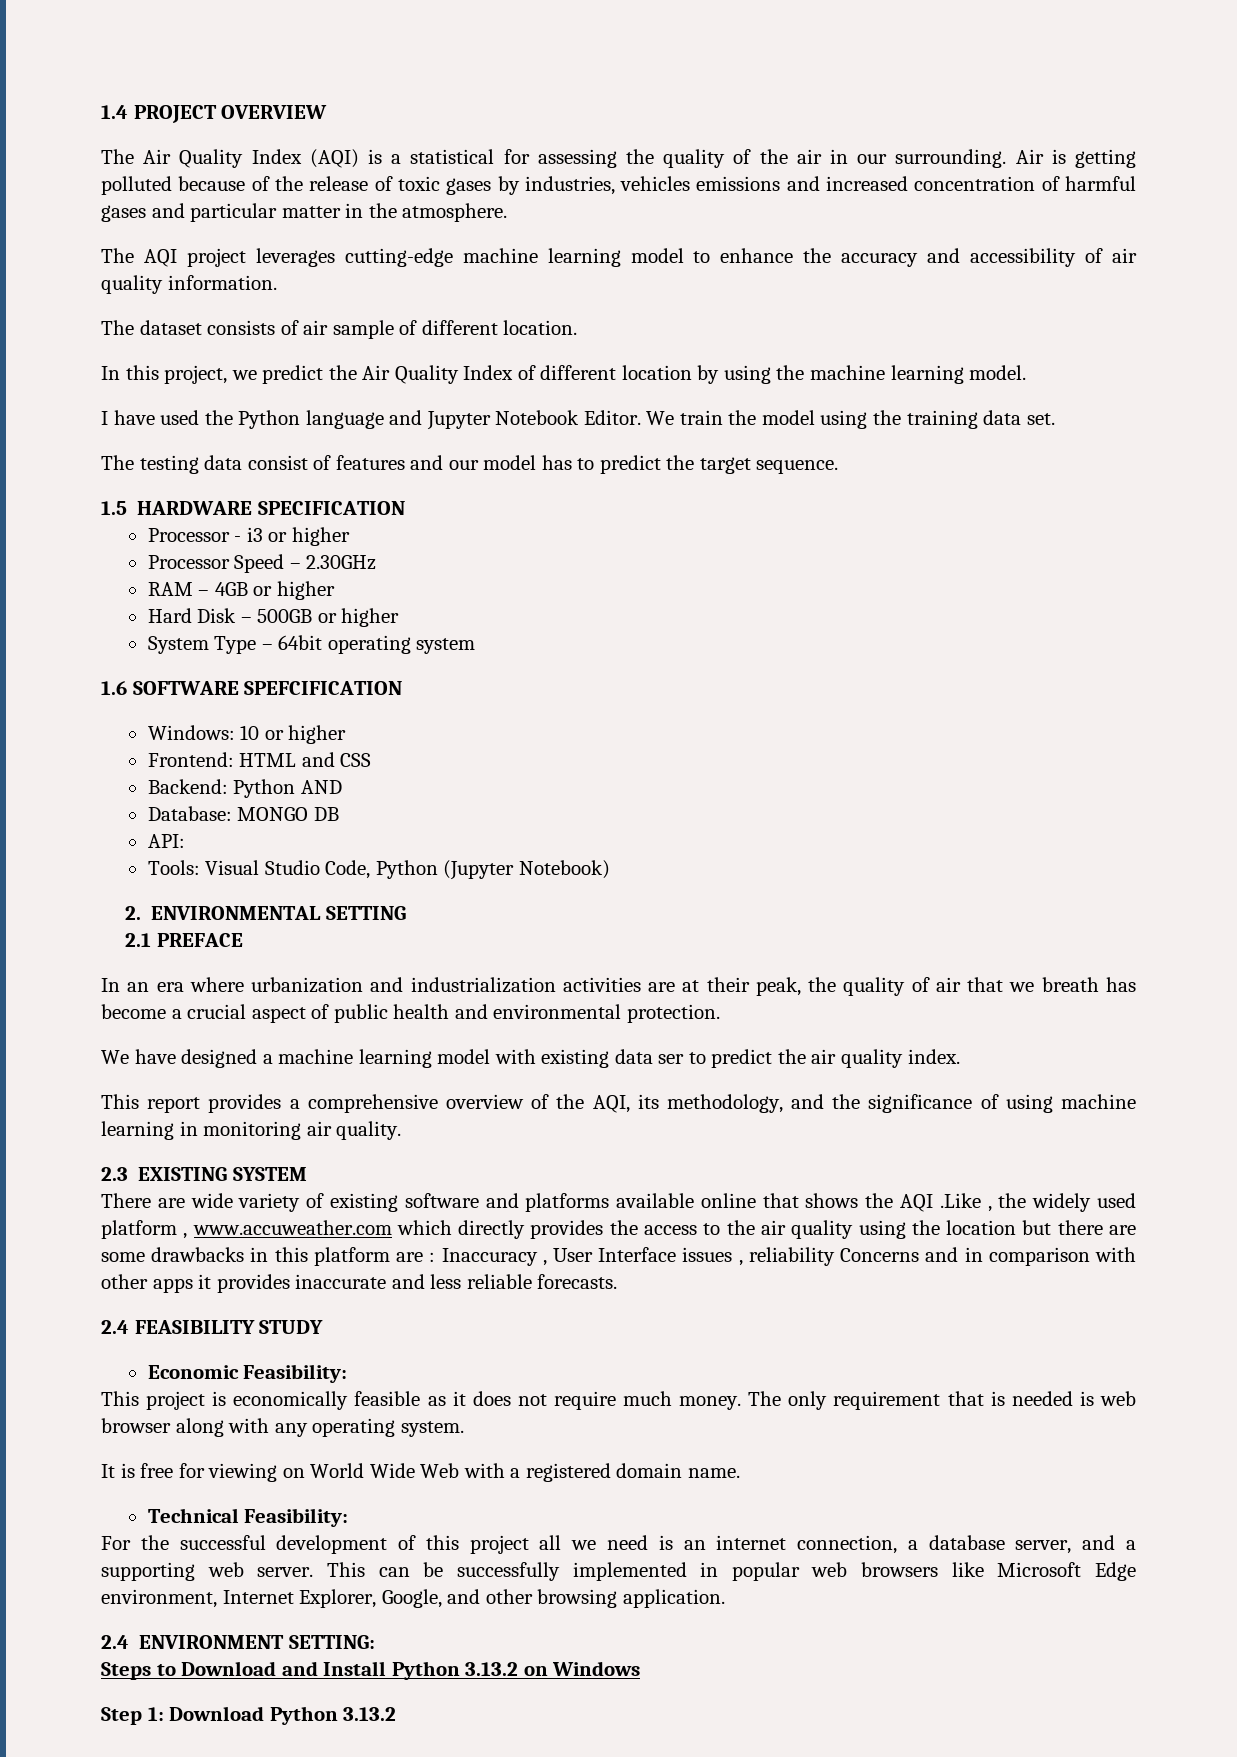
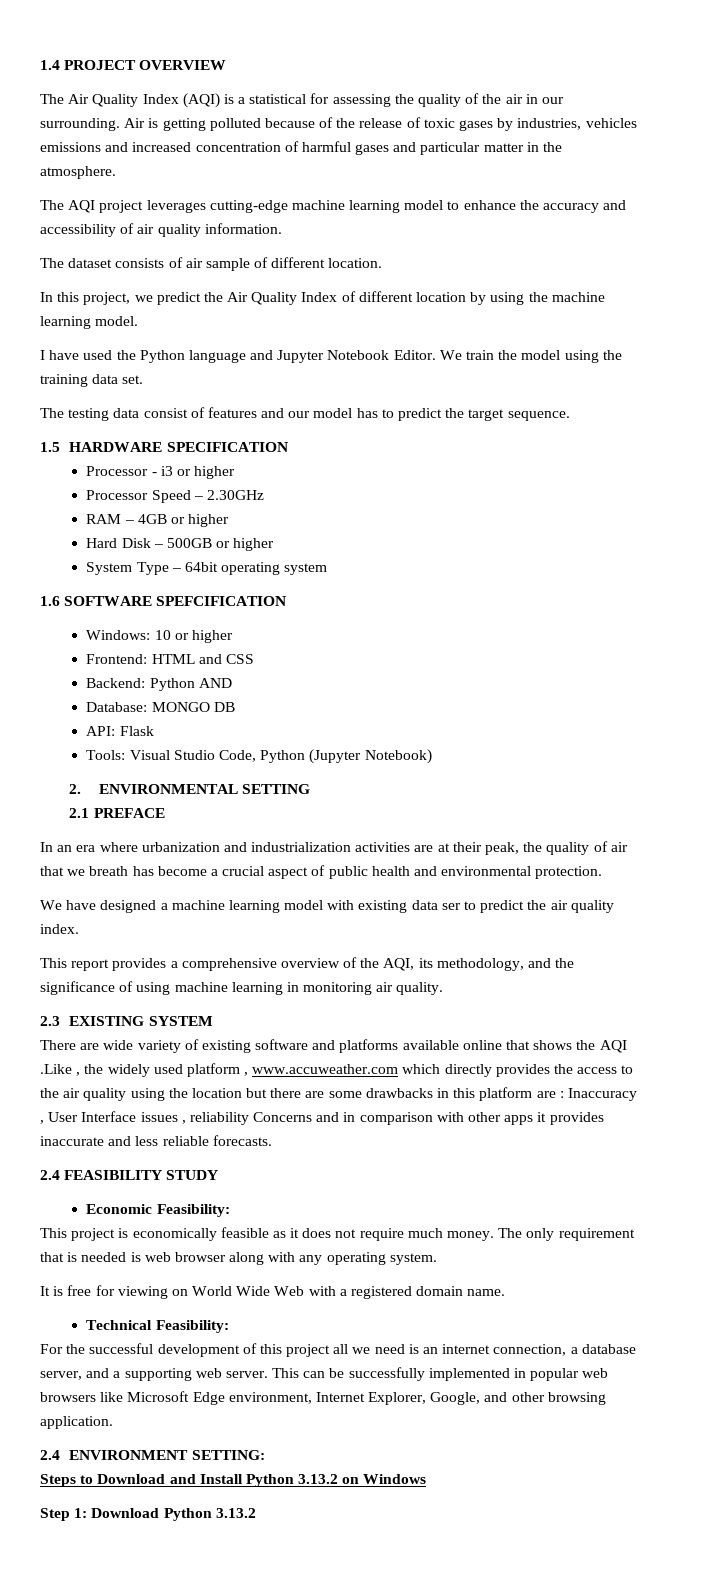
(185, 841) none -> [119,726,154,736] Flask

